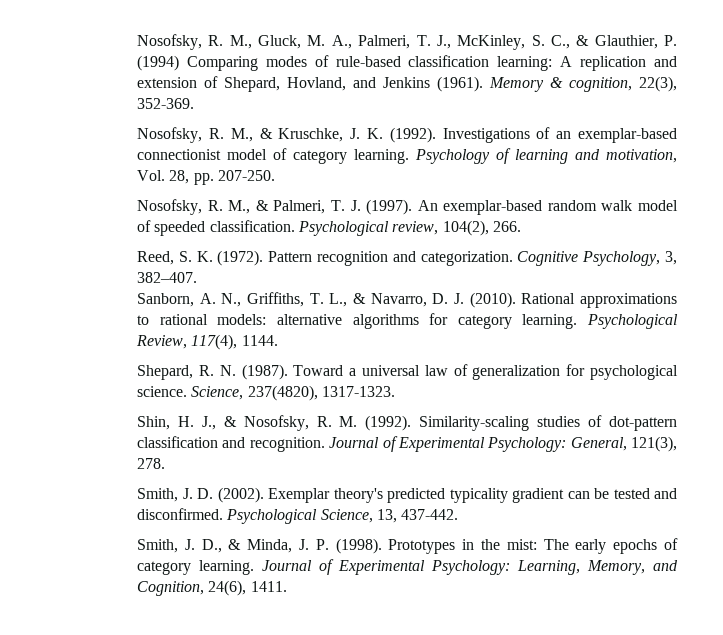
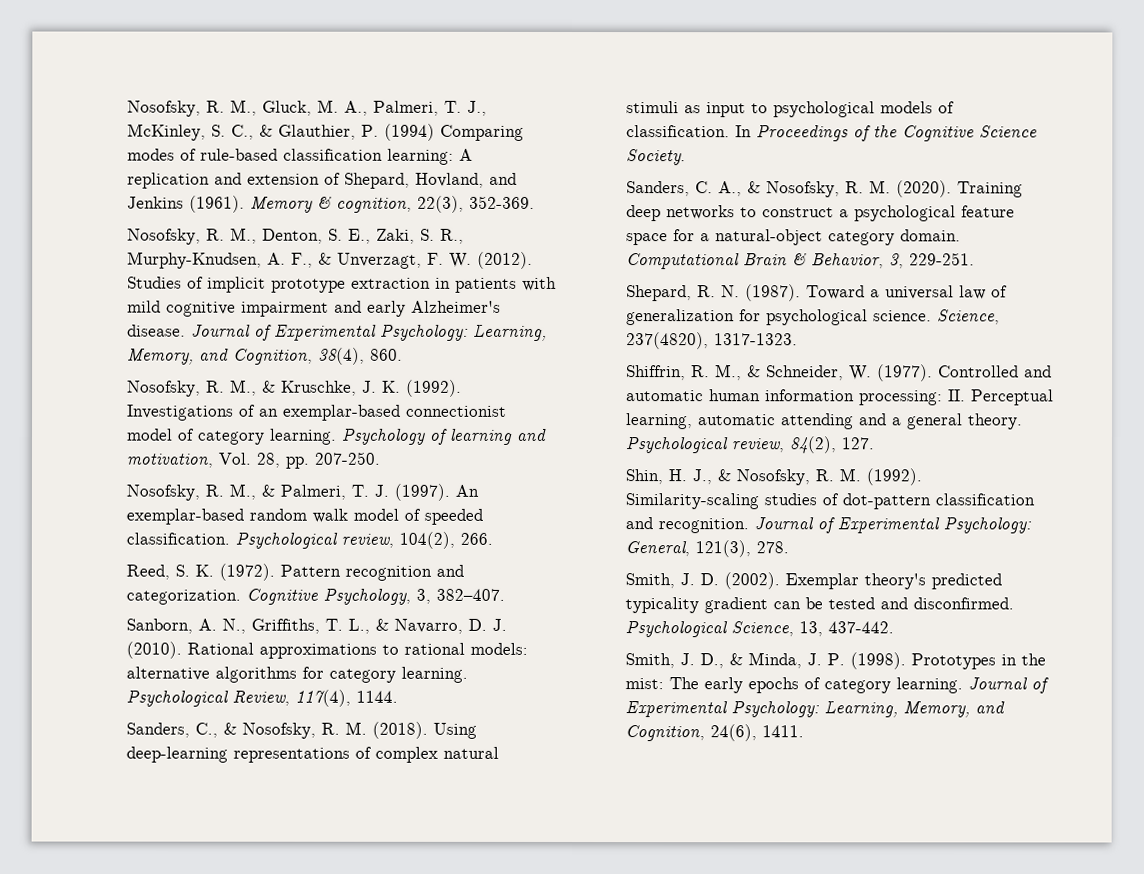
(195, 103) none -> [126,227,464,245] [126,251,533,269] [126,276,557,293] [126,300,501,317] [126,324,547,341] [126,347,403,365] // Nosofsky, R. M., Denton, S. E., Zaki, S. R., Murphy-Knudsen, A. F., & Unverzagt, F. W. (2012). Studies of implicit prototype extraction in patients with mild cognitive impairment and early Alzheimer's disease. Journal of Experimental Psychology: Learning, Memory, and Cognition, 38(4), 860.
(278, 340) none -> [125,721,477,739] [125,746,499,763] [625,101,955,118] [625,125,1037,142] [625,149,686,166] [625,180,1023,198] [625,205,1015,222] [625,229,961,246] [625,252,975,270] // Sanders, C., & Nosofsky, R. M. (2018). Using deep-learning representations of complex natural stimuli as input to psychological models of classification. In Proceedings of the Cognitive Science Society. // Sanders, C. A., & Nosofsky, R. M. (2020). Training deep networks to construct a psychological feature space for a natural-object category domain. Computational Brain & Behavior, 3, 229-251.
(396, 391) none -> [625,364,1052,382] [625,389,1054,406] [625,413,1023,430] [624,436,874,454] // Shiffrin, R. M., & Schneider, W. (1977). Controlled and automatic human information processing: II. Perceptual learning, automatic attending and a general theory. Psychological review, 84(2), 127.

